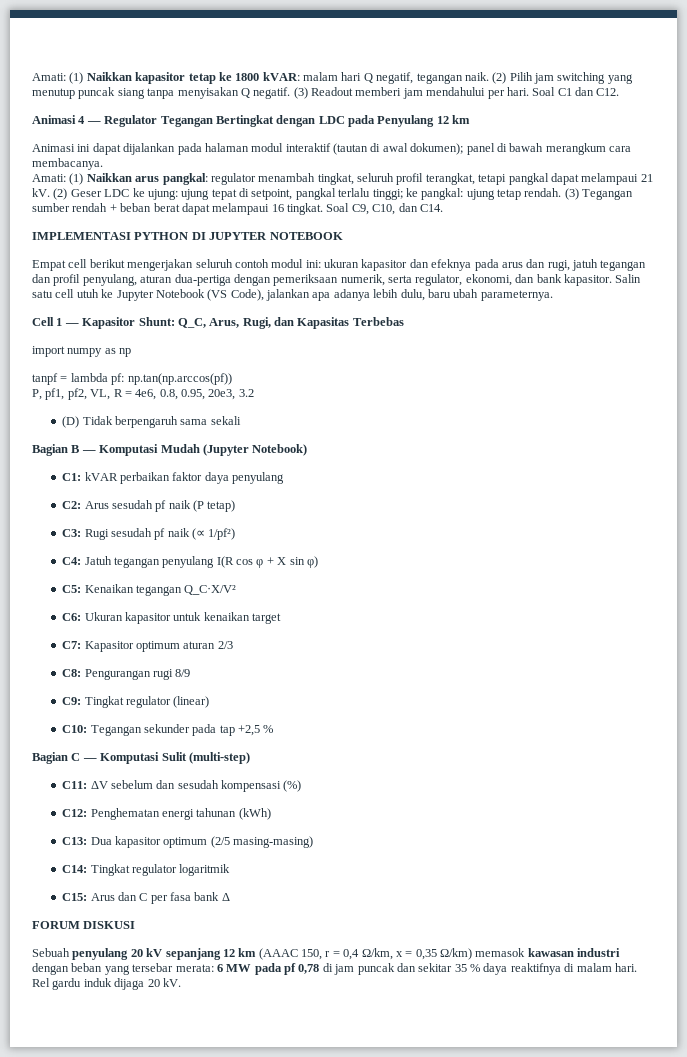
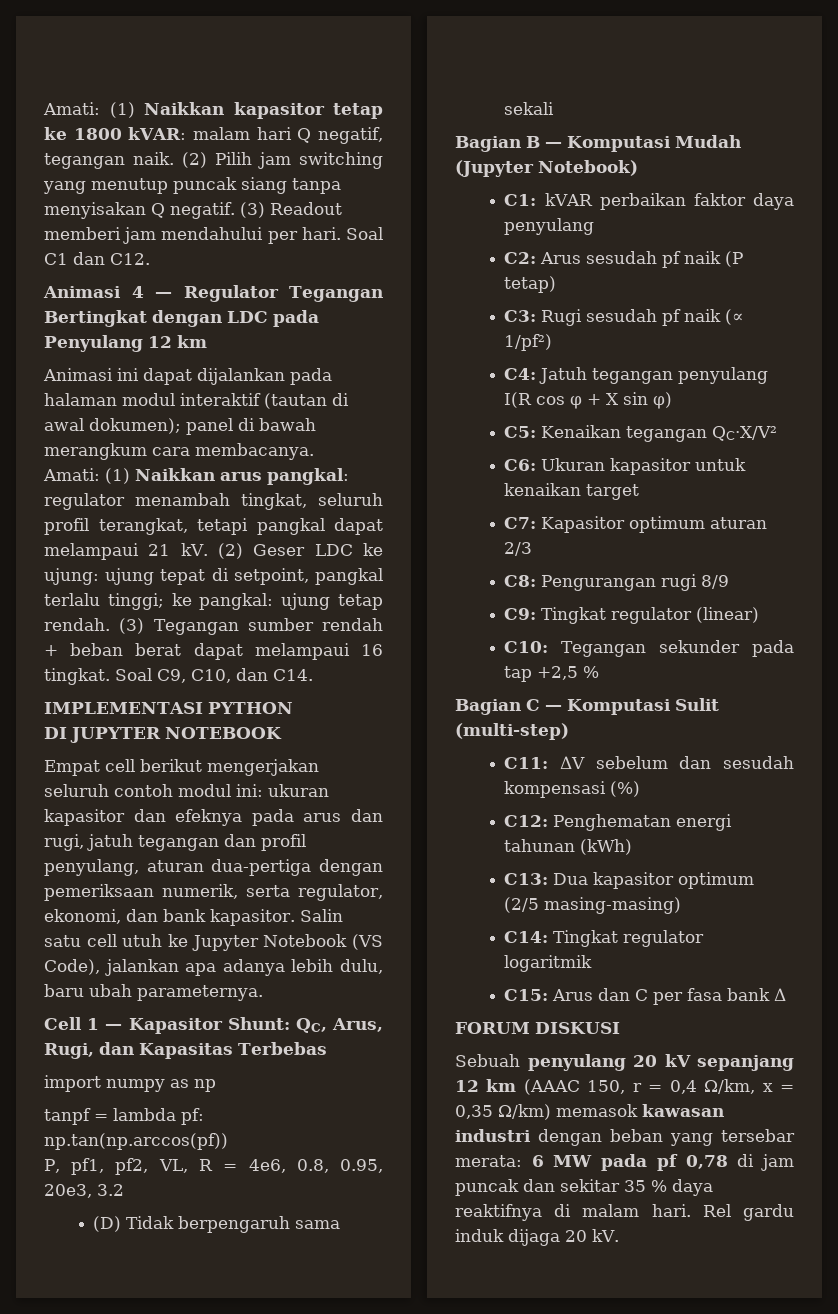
(189, 236) none -> (293, 708) //
[177,318,206,328] Q_C, -> [295,1018,327,1033] QC,
[184,585,237,595] Q_C·X/V² -> [712,426,778,441] QC·X/V²

